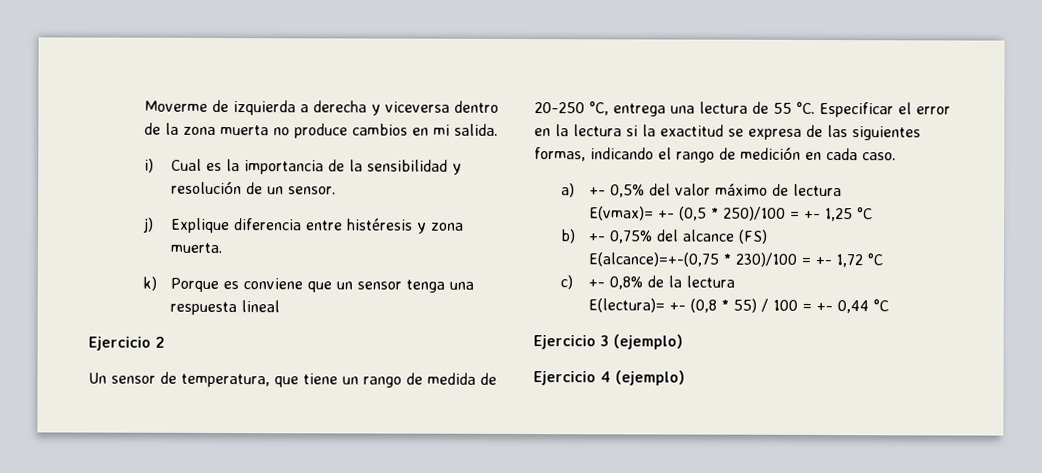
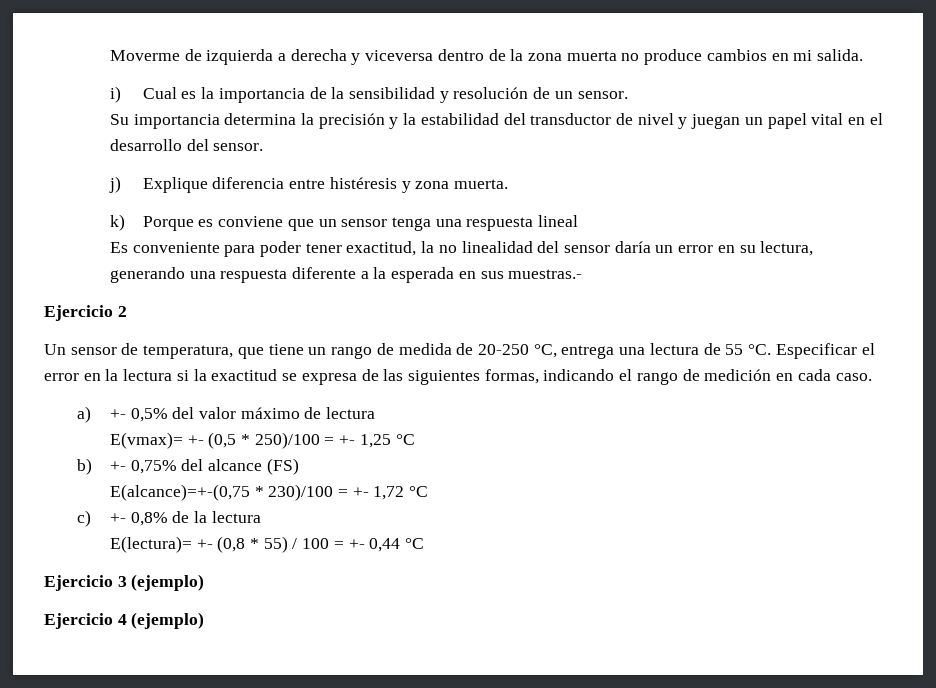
(337, 190) none -> [109,113,883,129] [109,139,264,151] // Su importancia determina la precisión y la estabilidad del transductor de nivel y juegan un papel vital en el desarrollo del sensor.
(281, 306) none -> [109,241,814,257] [109,267,583,283] // Es conveniente para poder tener exactitud, la no linealidad del sensor daría un error en su lectura, generando una respuesta diferente a la esperada en sus muestras.-

